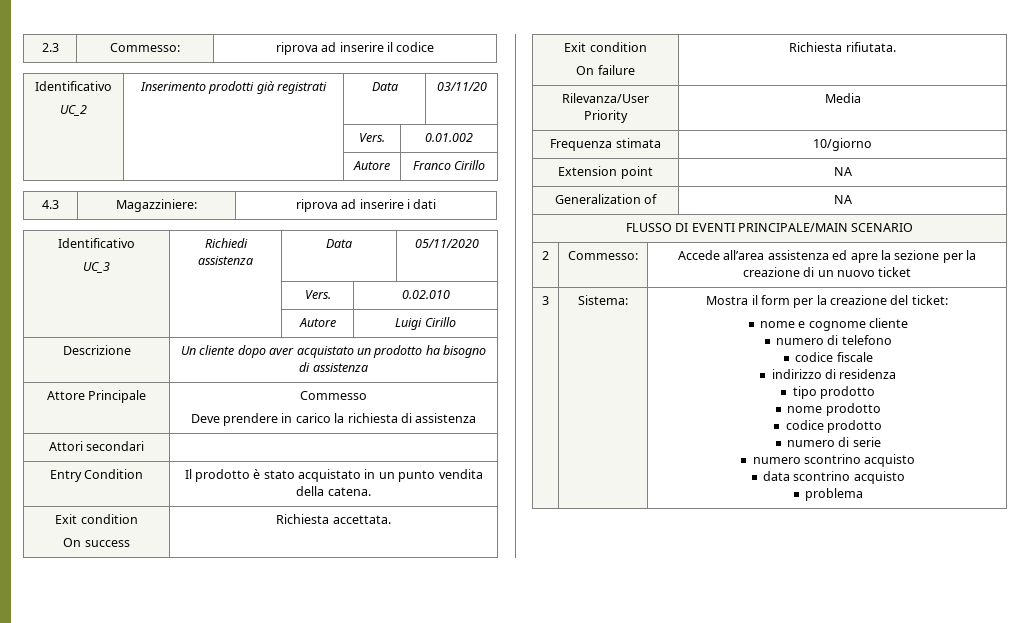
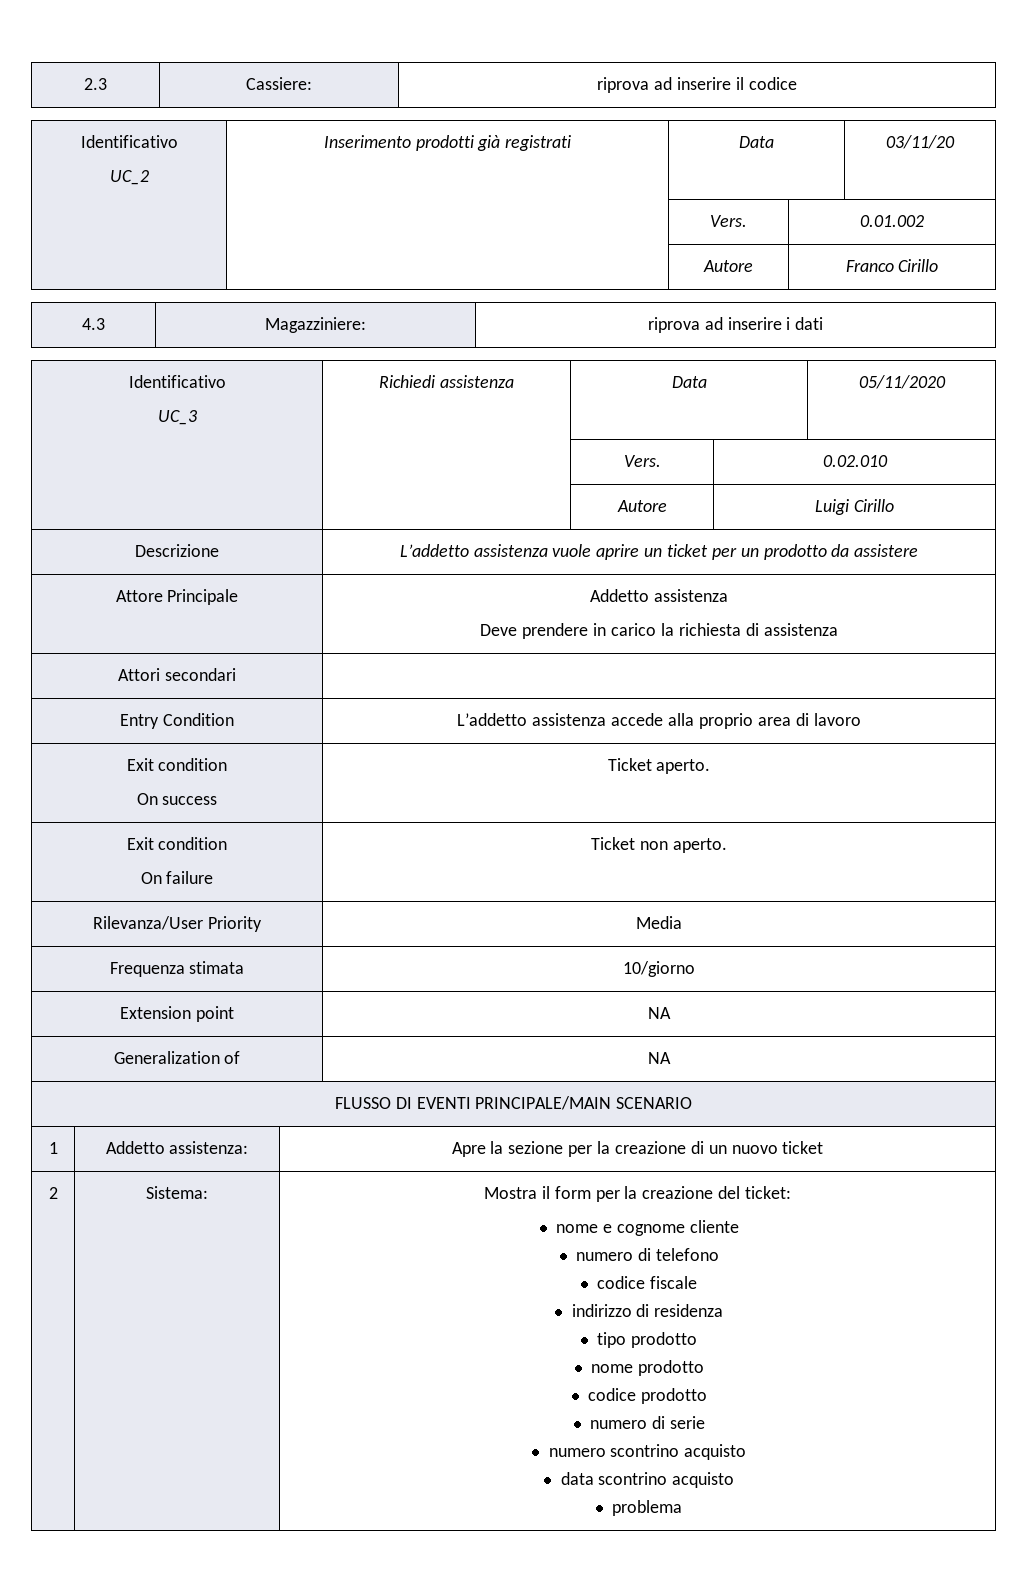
[110,43,180,52] Commesso: -> [246,77,312,90] Cassiere:
[181,345,486,358] [299,362,368,372] Un cliente dopo aver acquistato un prodotto ha bisogno di assistenza -> [399,544,919,560] L’addetto assistenza vuole aprire un ticket per un prodotto da assistere
[300,391,367,400] Commesso -> [590,589,728,602] Addetto assistenza
[184,469,483,482] [296,486,371,496] Il prodotto è stato acquistato in un punto vendita della catena. -> [457,713,861,729] L’addetto assistenza accede alla proprio area di lavoro
[276,514,391,524] Richiesta accettata. -> [607,758,711,774] Ticket aperto.
[789,42,896,52] Richiesta rifiutata. -> [591,837,727,853] Ticket non aperto.
[542,251,549,260] [568,251,638,260] [678,250,878,263] 2 | Commesso: | Accede all’area assistenza ed apre -> [48,1142,58,1154] [105,1141,249,1154] [451,1142,486,1157] 1 | Addetto assistenza: | Apre
[542,296,549,305] 3 -> [48,1187,58,1199] 2

